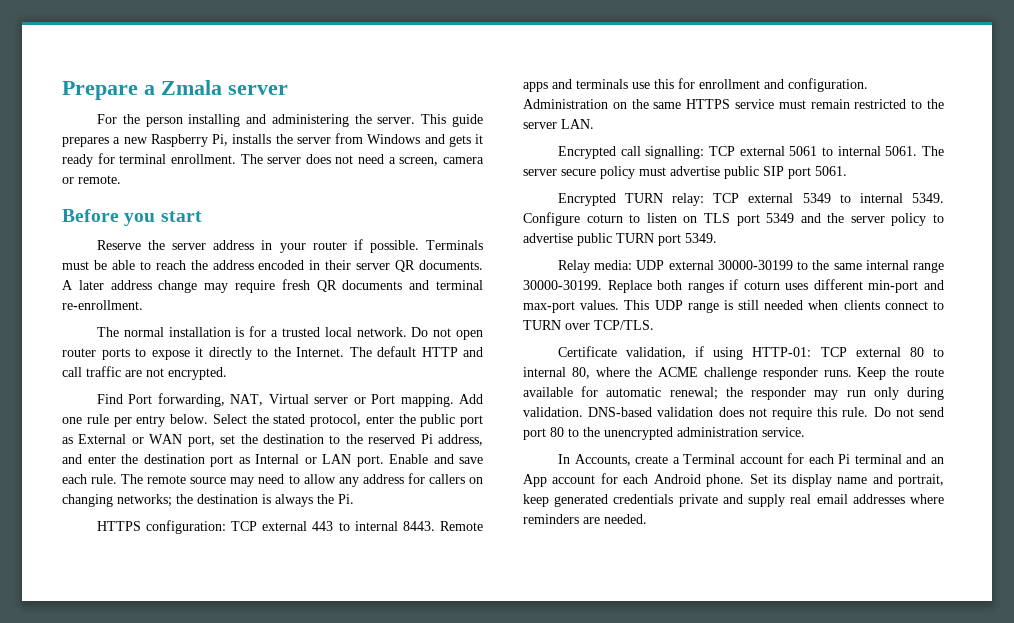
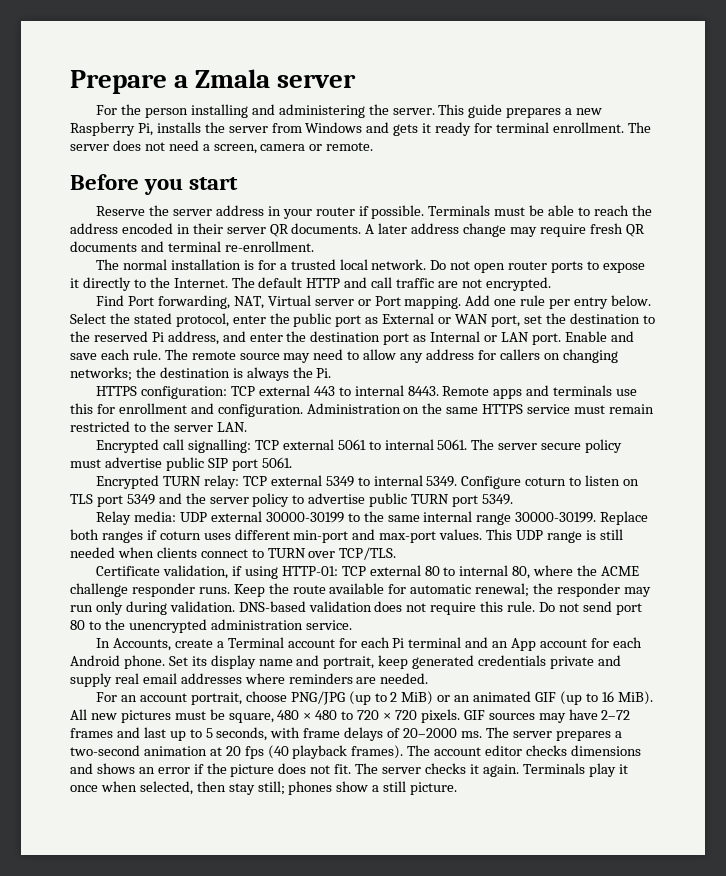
(647, 519) none -> [96,691,653,705] [70,709,631,723] [70,727,622,741] [70,745,641,759] [70,763,628,777] [70,781,458,795] // For an account portrait, choose PNG/JPG (up to 2 MiB) or an animated GIF (up to 16 MiB). All new pictures must be square, 480 × 480 to 720 × 720 pixels. GIF sources may have 2–72 frames and last up to 5 seconds, with frame delays of 20–2000 ms. The server prepares a two-second animation at 20 fps (40 playback frames). The account editor checks dimensions and shows an error if the picture does not fit. The server checks it again. Terminals play it once when selected, then stay still; phones show a still picture.

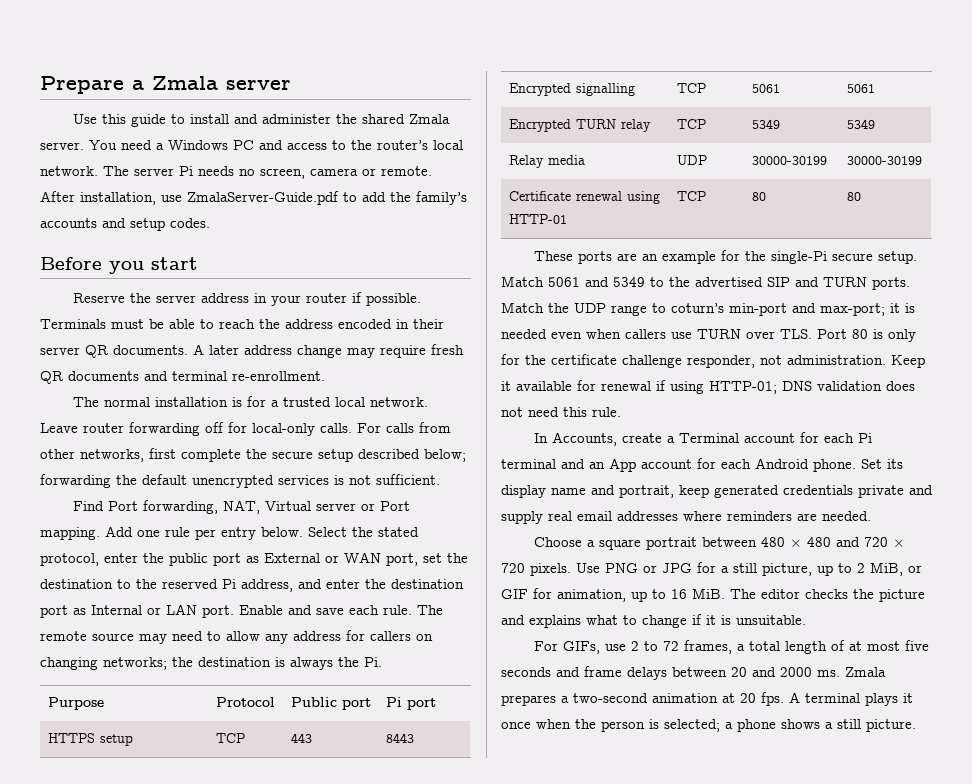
[96,104,603,118] [70,122,651,136] [70,140,374,154] For the person installing and administering the server. This guide prepares a new Raspberry Pi, installs the server from Windows and gets it ready for terminal enrollment. The server does not need a screen, camera or remote. -> [73,114,451,127] [40,140,463,150] [40,166,432,179] [40,191,467,205] [40,218,210,231] Use this guide to install and administer the shared Zmala server. You need a Windows PC and access to the router’s local network. The server Pi needs no screen, camera or remote. After installation, use ZmalaServer-Guide.pdf to add the family’s accounts and setup codes.
[430,260,645,273] [70,277,551,291] Do not open router ports to expose it directly to the Internet. The default HTTP and call traffic are not encrypted. -> [40,422,451,436] [40,448,466,462] [40,474,440,488] Leave router forwarding off for local-only calls. For calls from other networks, first complete the secure setup described below; forwarding the default unencrypted services is not sufficient.
[96,385,638,399] [70,403,654,417] [70,421,247,432] [96,439,623,453] [70,457,292,471] [96,475,640,489] [70,493,513,507] [96,511,649,525] [70,529,623,543] [70,547,397,560] [96,565,640,579] [70,583,651,597] [70,601,306,615] // HTTPS configuration: TCP external 443 to internal 8443. Remote apps and terminals use this for enrollment and configuration. Administration on the same HTTPS service must remain restricted to the server LAN. // Encrypted call signalling: TCP external 5061 to internal 5061. The server secure policy must advertise public SIP port 5061. // Encrypted TURN relay: TCP external 5349 to internal 5349. Configure coturn to listen on TLS port 5349 and the server policy to advertise public TURN port 5349. // Relay media: UDP external 30000-30199 to the same internal range 30000-30199. Replace both ranges if coturn uses different min-port and max-port values. This UDP range is still needed when clients connect to TURN over TCP/TLS. // Certificate validation, if using HTTP-01: TCP external 80 to internal 80, where the ACME challenge responder runs. Keep the route available for automatic renewal; the responder may run only during validation. DNS-based -> [47,697,104,710] [215,697,275,707] [290,697,371,710] [385,697,436,710] [47,733,133,746] [215,733,245,743] [290,733,312,743] [385,733,414,743] [508,83,635,96] [676,83,706,93] [751,84,780,93] [846,84,875,93] [508,119,651,132] [676,119,706,129] [751,119,780,129] [846,119,875,129] [508,155,585,168] [676,155,707,165] [751,156,827,165] [846,156,922,165] [508,191,660,204] [508,214,567,224] [676,191,706,201] [751,192,766,201] [846,192,861,201] [534,250,918,264] [501,276,910,290] [501,302,915,316] [501,329,916,342] [501,354,925,368] [501,380,812,394] // Purpose | Protocol | Public port | Pi port // HTTPS setup | TCP | 443 | 8443 // Encrypted signalling | TCP | 5061 | 5061 // Encrypted TURN relay | TCP | 5349 | 5349 // Relay media | UDP | 30000-30199 | 30000-30199 // Certificate renewal using HTTP-01 | TCP | 80 | 80 // These ports are an example for the single-Pi secure setup. Match 5061 and 5349 to the advertised SIP and TURN ports. Match the UDP range to coturn’s min-port and max-port; it is needed even when callers use TURN over TLS. Port 80 is only for the certificate challenge responder, not administration. Keep it available for renewal if using HTTP-01; DNS
[430,602,477,615] require -> [528,407,559,417] need
[539,601,642,615] [70,619,352,633] Do not send port 80 to the unencrypted administration service. -> (621, 412) none
[96,691,653,705] [70,709,274,723] For an account portrait, choose PNG/JPG (up to 2 MiB) or an animated GIF (up to 16 MiB). All new pictures must be square, -> [534,537,758,550] Choose a square portrait between
[341,711,354,720] to -> [836,537,861,547] and
[463,709,631,723] [70,727,552,741] GIF sources may have 2–72 frames and last up to 5 seconds, with frame delays of 20–2000 ms. The server -> [576,562,922,576] [501,588,925,602] [501,614,806,628] [534,640,930,654] [501,666,886,680] Use PNG or JPG for a still picture, up to 2 MiB, or GIF for animation, up to 16 MiB. The editor checks the picture and explains what to change if it is unsuitable. // For GIFs, use 2 to 72 frames, a total length of at most five seconds and frame delays between 20 and 2000 ms. Zmala
[244,745,641,759] [70,763,628,777] [70,781,369,795] fps (40 playback frames). The account editor checks dimensions and shows an error if the picture does not fit. The server checks it again. Terminals play it once when selected, then stay still; phones show -> [761,692,913,706] [501,719,820,732] fps. A terminal plays it once when the person is selected; a phone shows

